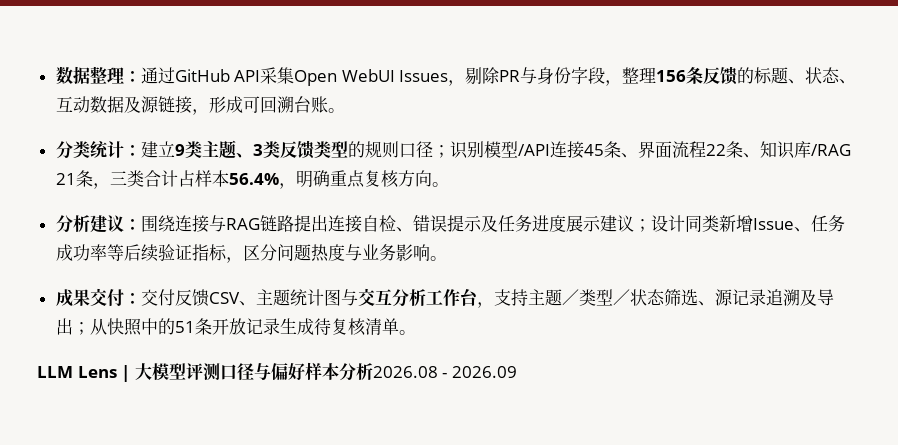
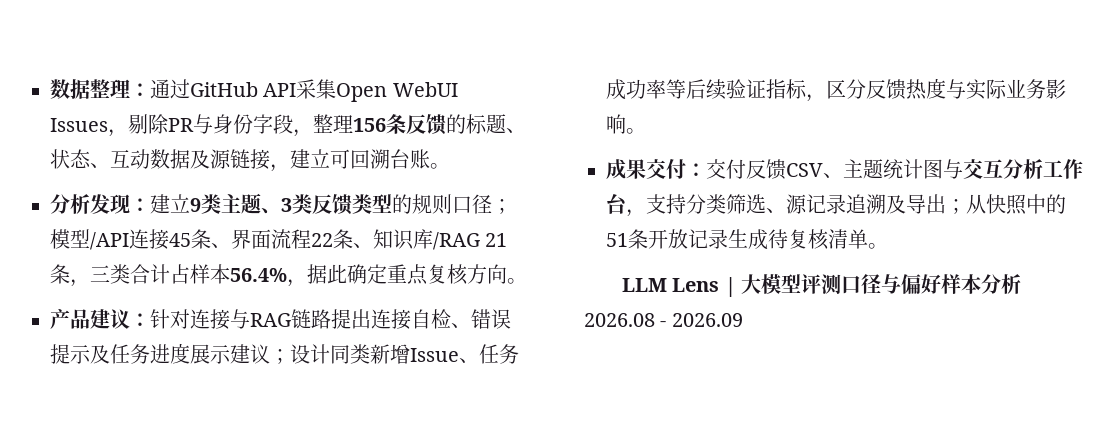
[208,96,243,113] 形成 -> [290,149,330,169] 建立
[72,141,124,158] 类统计 -> [70,194,130,214] 析发现
[449,141,484,159] 识别 -> (512, 206) none
[295,170,330,188] 明确 -> [307,264,387,284] 据此确定
[55,215,175,233] 分析建议：围绕 -> [50,309,190,329] 产品建议：针对
[276,244,362,262] 问题热度与 -> [866,78,1007,100] 反馈热度与实际
[527,289,665,306] 主题／类型／状态 -> [686,194,726,214] 分类

